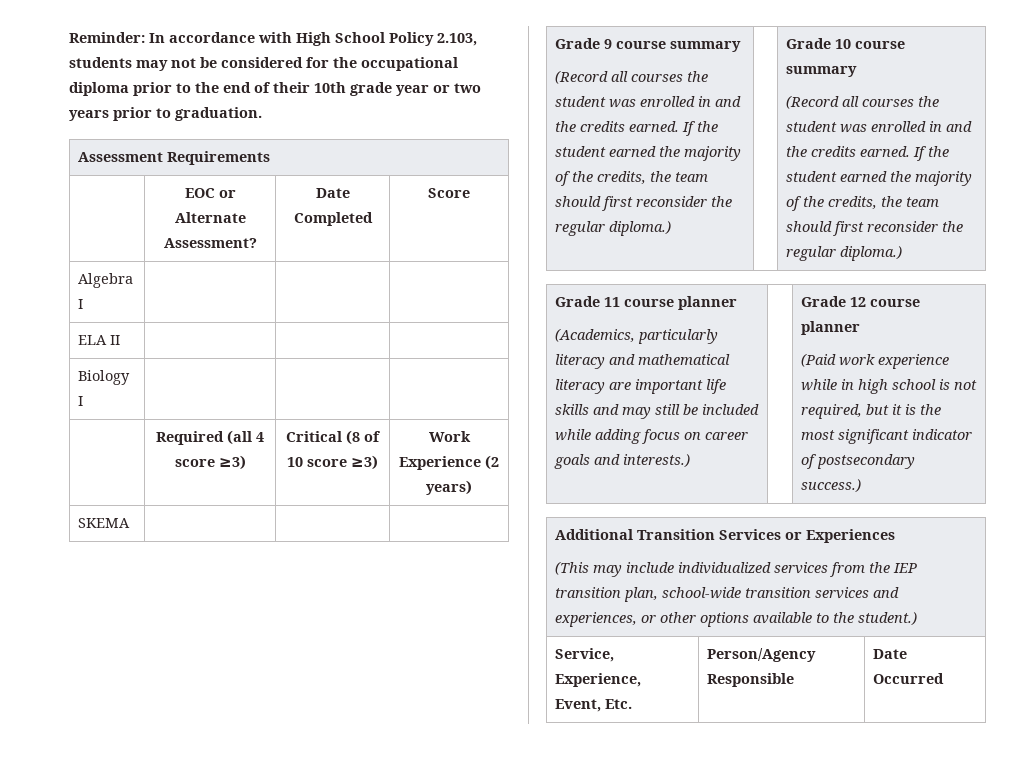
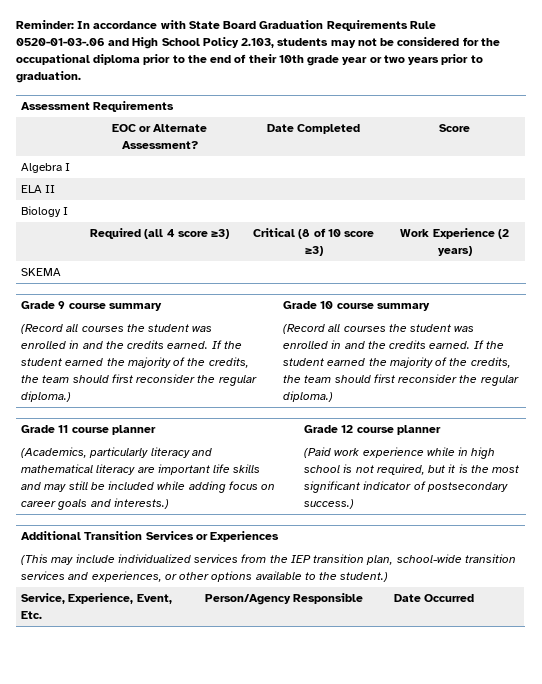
(292, 37) none -> [188,20,436,31] [16,38,130,46] State Board Graduation Requirements Rule 0520-01-03-.06 and

